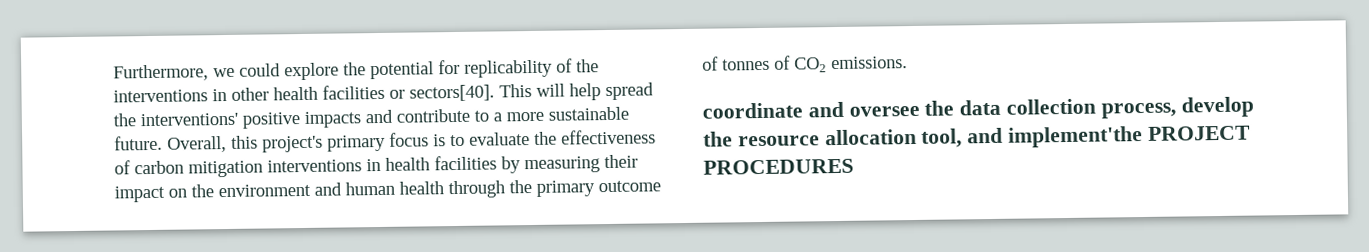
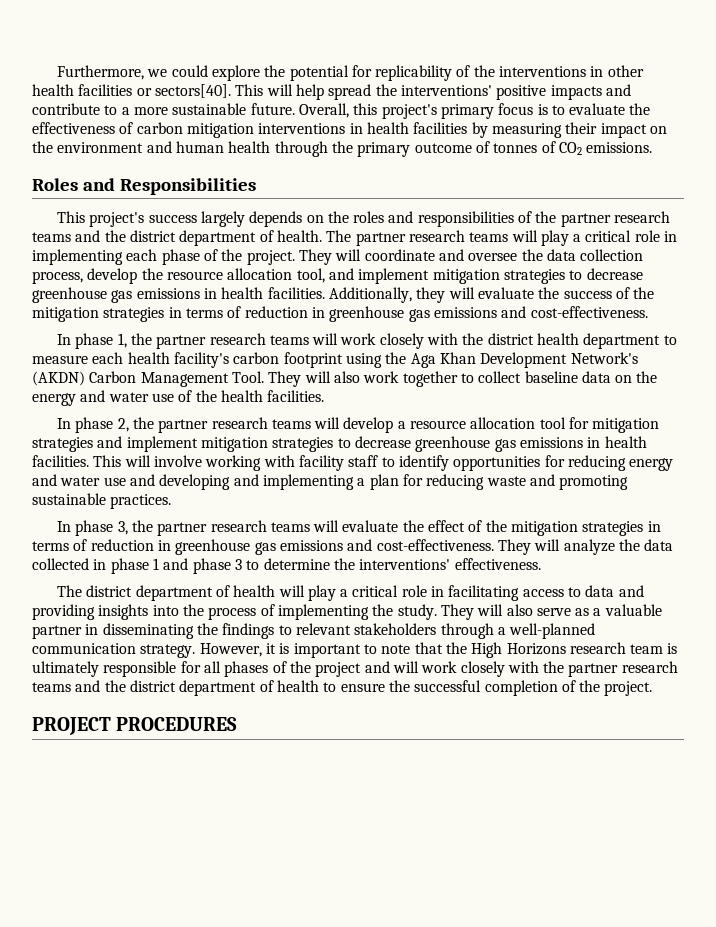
(908, 63) none -> [32,178,256,195] [56,211,671,227] [32,230,678,246] [32,249,362,265] Roles and Responsibilities // This project's success largely depends on the roles and responsibilities of the partner research teams and the district department of health. The partner research teams will play a critical role in implementing each phase of the project. They will
[1008,125,1144,148] implement'the -> [358,268,643,284] [32,287,655,303] [32,306,648,322] [56,333,677,349] [32,352,638,368] [32,371,658,387] [32,390,325,406] [56,417,660,433] [32,436,647,452] [32,455,674,471] [32,474,629,490] [32,493,172,509] [56,520,661,536] [32,539,674,555] [32,558,541,574] [56,585,644,601] [32,604,662,620] [32,623,596,639] [32,642,678,658] [32,661,678,677] [32,680,653,696] implement mitigation strategies to decrease greenhouse gas emissions in health facilities. Additionally, they will evaluate the success of the mitigation strategies in terms of reduction in greenhouse gas emissions and cost-effectiveness. // In phase 1, the partner research teams will work closely with the district health department to measure each health facility's carbon footprint using the Aga Khan Development Network's (AKDN) Carbon Management Tool. They will also work together to collect baseline data on the energy and water use of the health facilities. // In phase 2, the partner research teams will develop a resource allocation tool for mitigation strategies and implement mitigation strategies to decrease greenhouse gas emissions in health facilities. This will involve working with facility staff to identify opportunities for reducing energy and water use and developing and implementing a plan for reducing waste and promoting sustainable practices. // In phase 3, the partner research teams will evaluate the effect of the mitigation strategies in terms of reduction in greenhouse gas emissions and cost-effectiveness. They will analyze the data collected in phase 1 and phase 3 to determine the interventions' effectiveness. // The district department of health will play a critical role in facilitating access to data and providing insights into the process of implementing the study. They will also serve as a valuable partner in disseminating the findings to relevant stakeholders through a well-planned communication strategy. However, it is important to note that the High Horizons research team is ultimately responsible for all phases of the project and will work closely with the partner research teams and the district department of health to ensure the successful completion of the project. //

